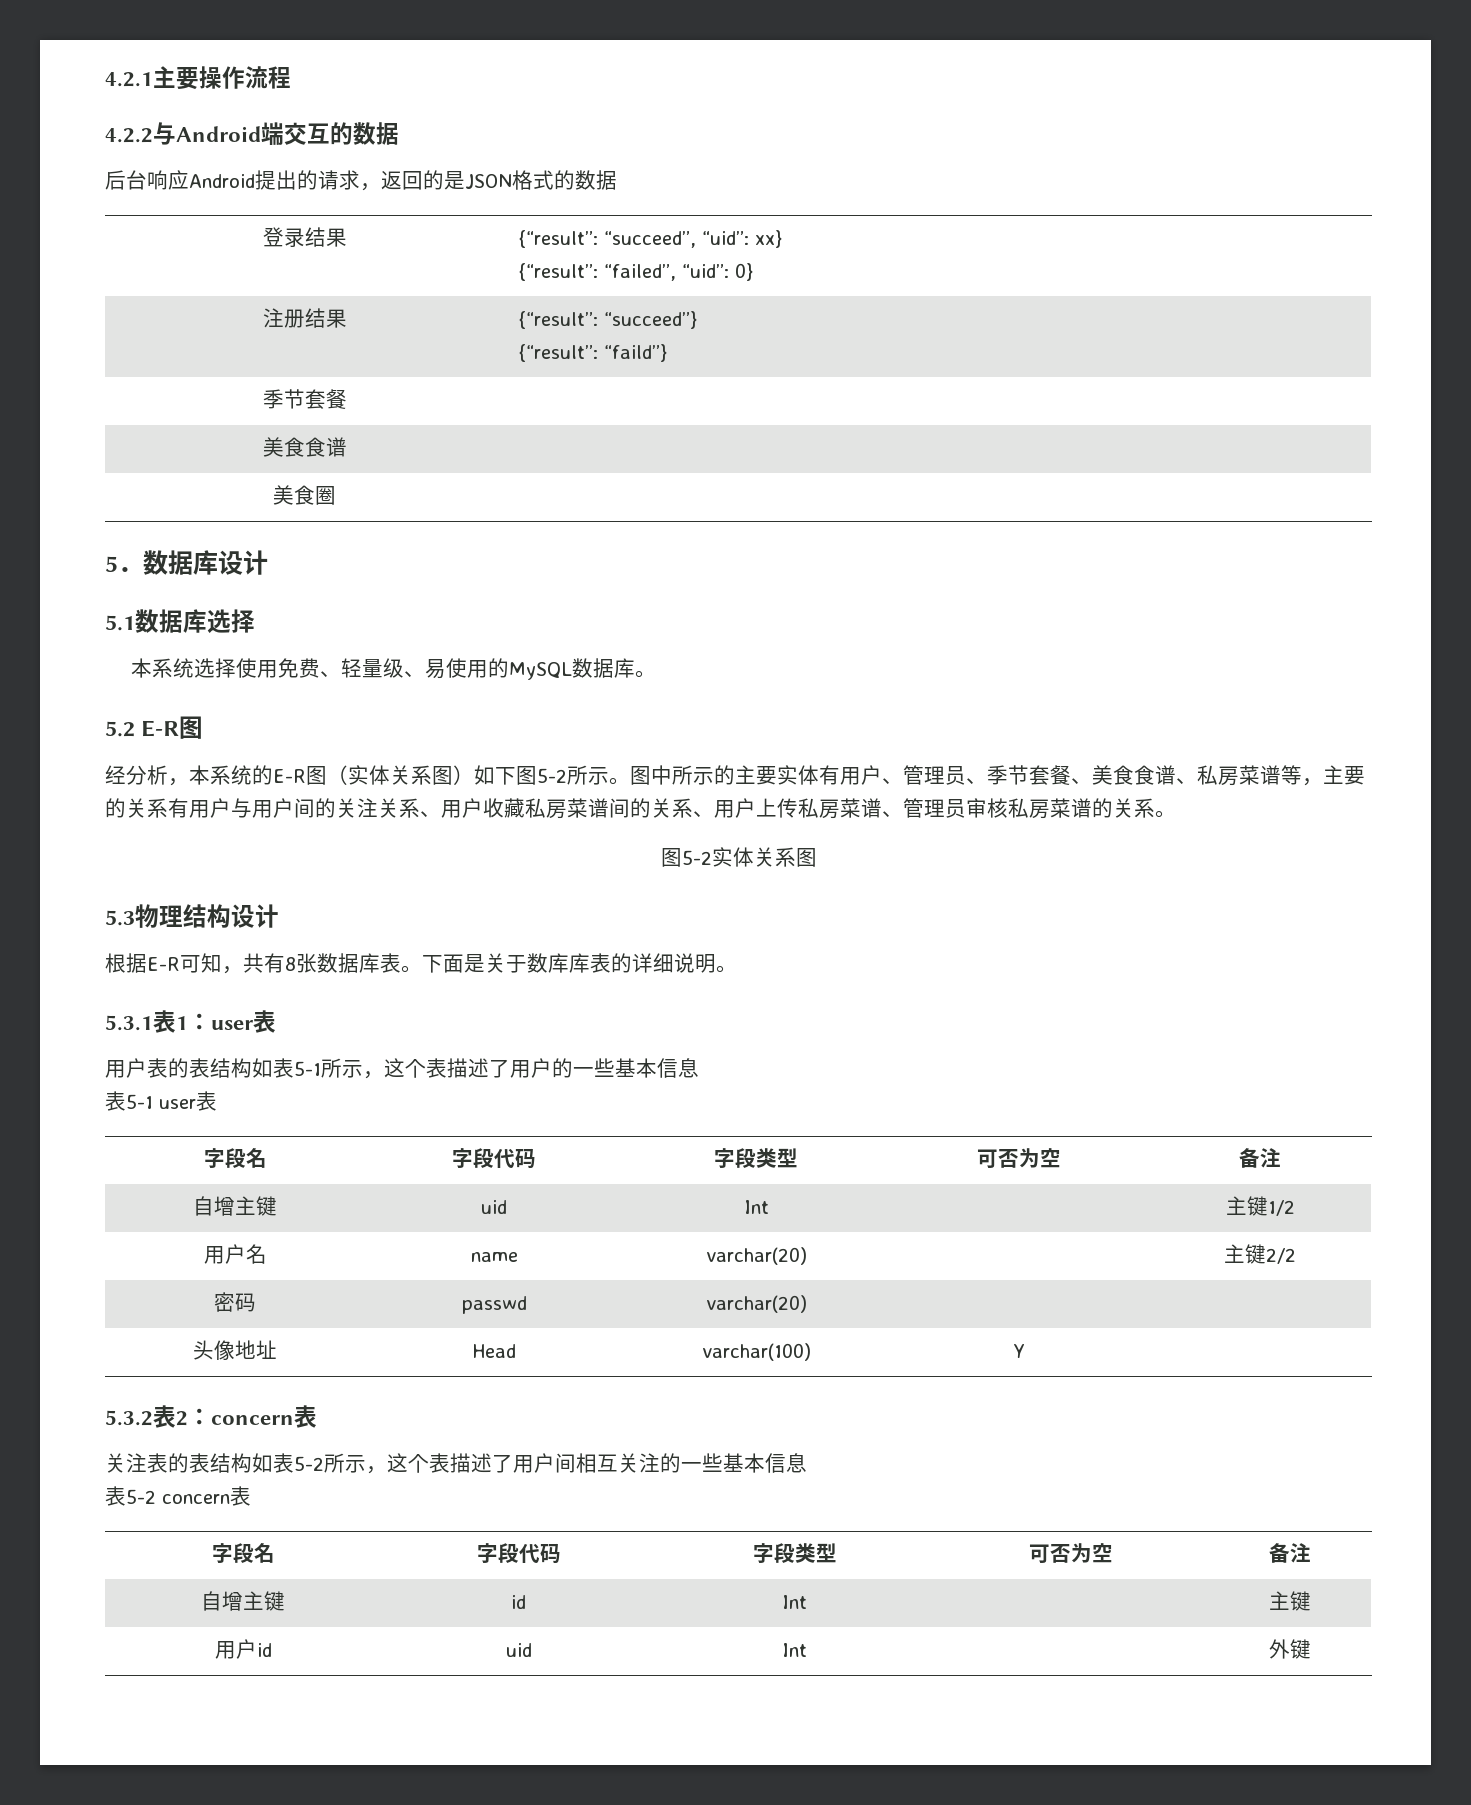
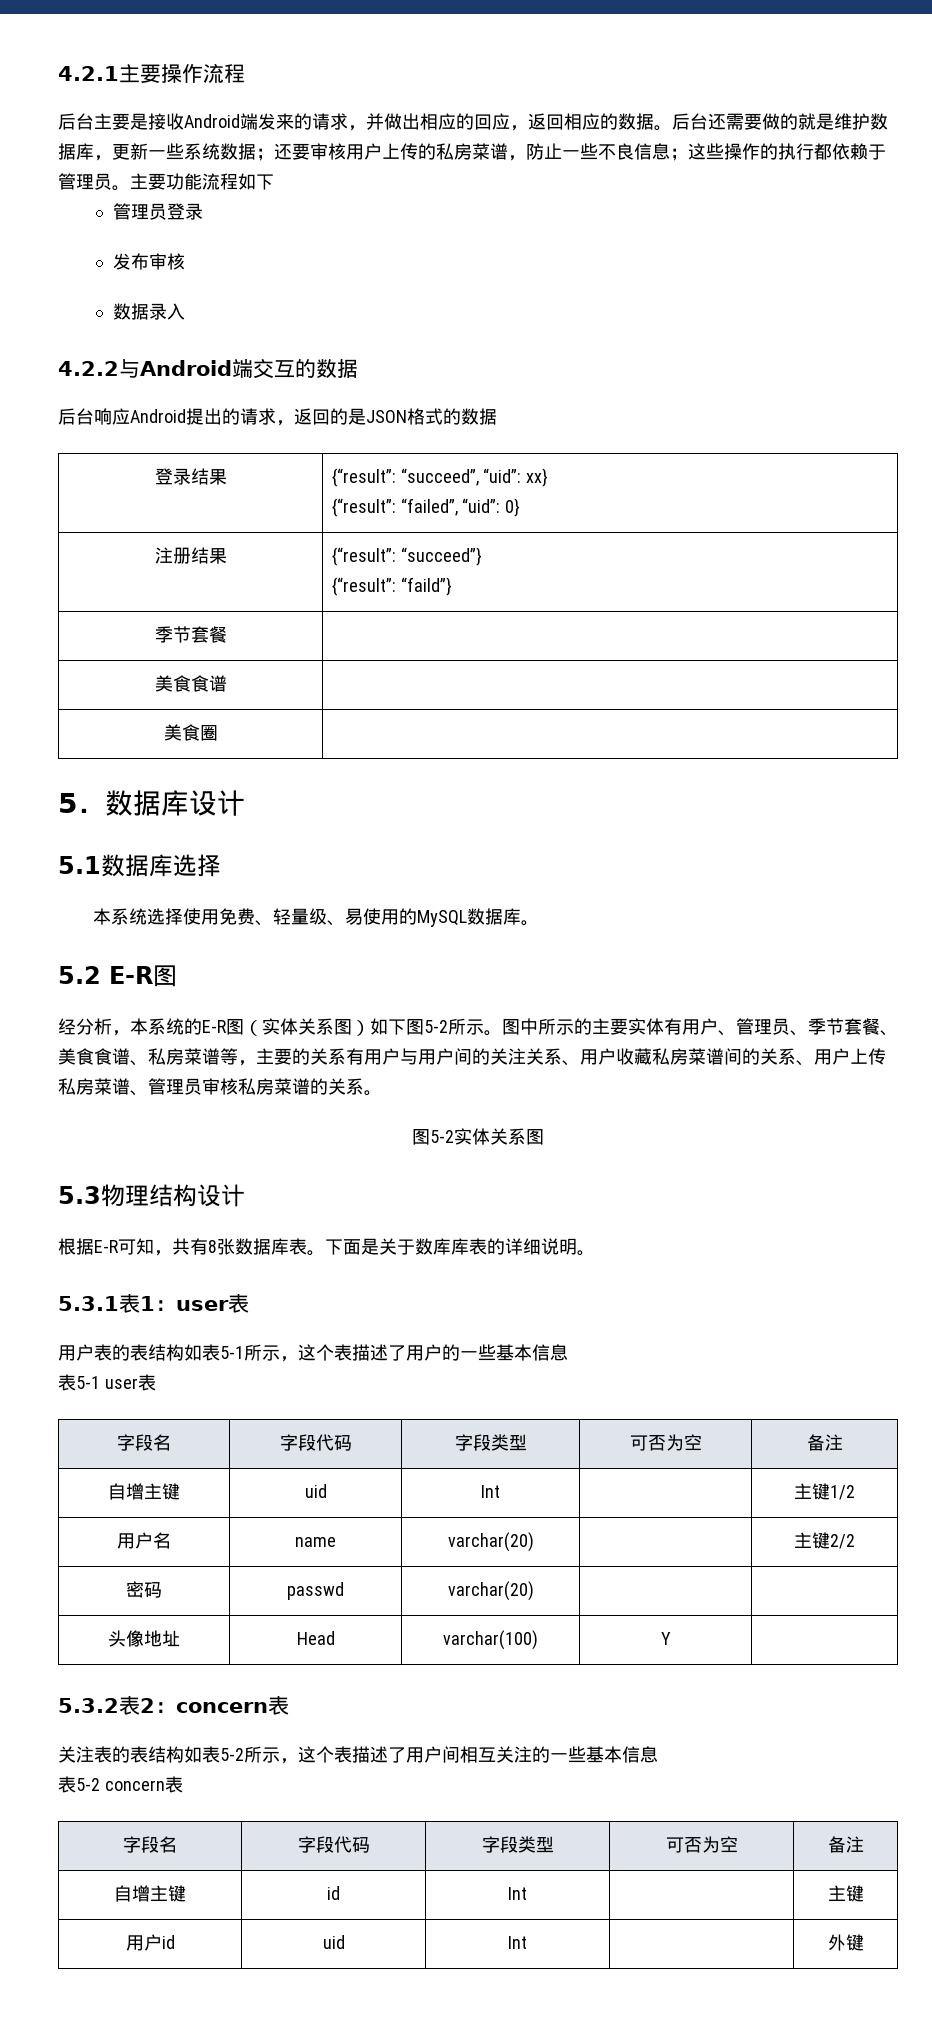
(291, 77) none -> [58,113,888,131] [58,143,886,161] [58,173,274,191] [112,203,203,220] [112,253,185,270] [112,303,185,320] // 后台主要是接收Android端发来的请求，并做出相应的回应，返回相应的数据。后台还需要做的就是维护数据库，更新一些系统数据；还要审核用户上传的私房菜谱，防止一些不良信息；这些操作的执行都依赖于管理员。主要功能流程如下 // 管理员登录 // 发布审核 // 数据录入

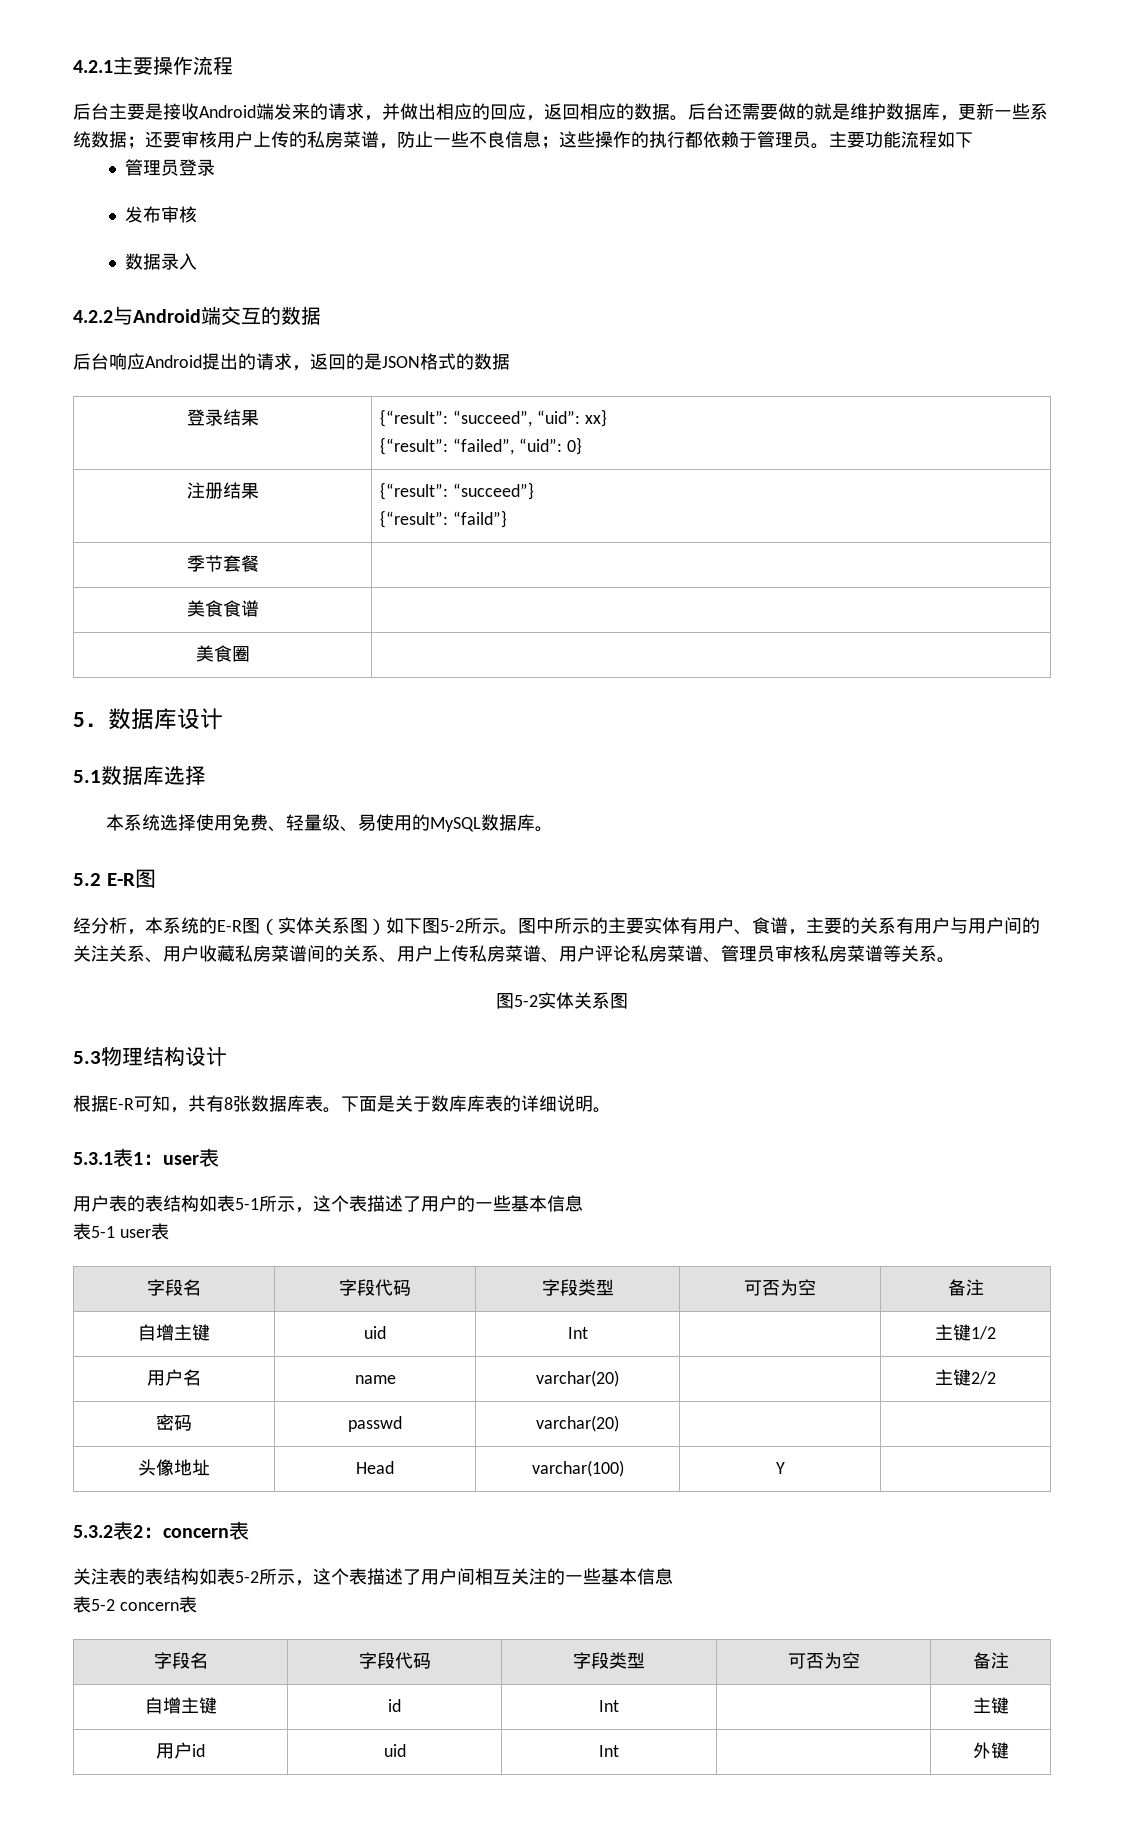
[736,1018,898,1036] [58,1048,238,1066] 管理员、季节套餐、美食食谱、私房菜谱等 -> [752,917,788,934] 食谱
(148, 1093) none -> [559,945,721,963] 用户评论私房菜谱、
[310,1078,328,1095] 的 -> [883,945,901,962] 等

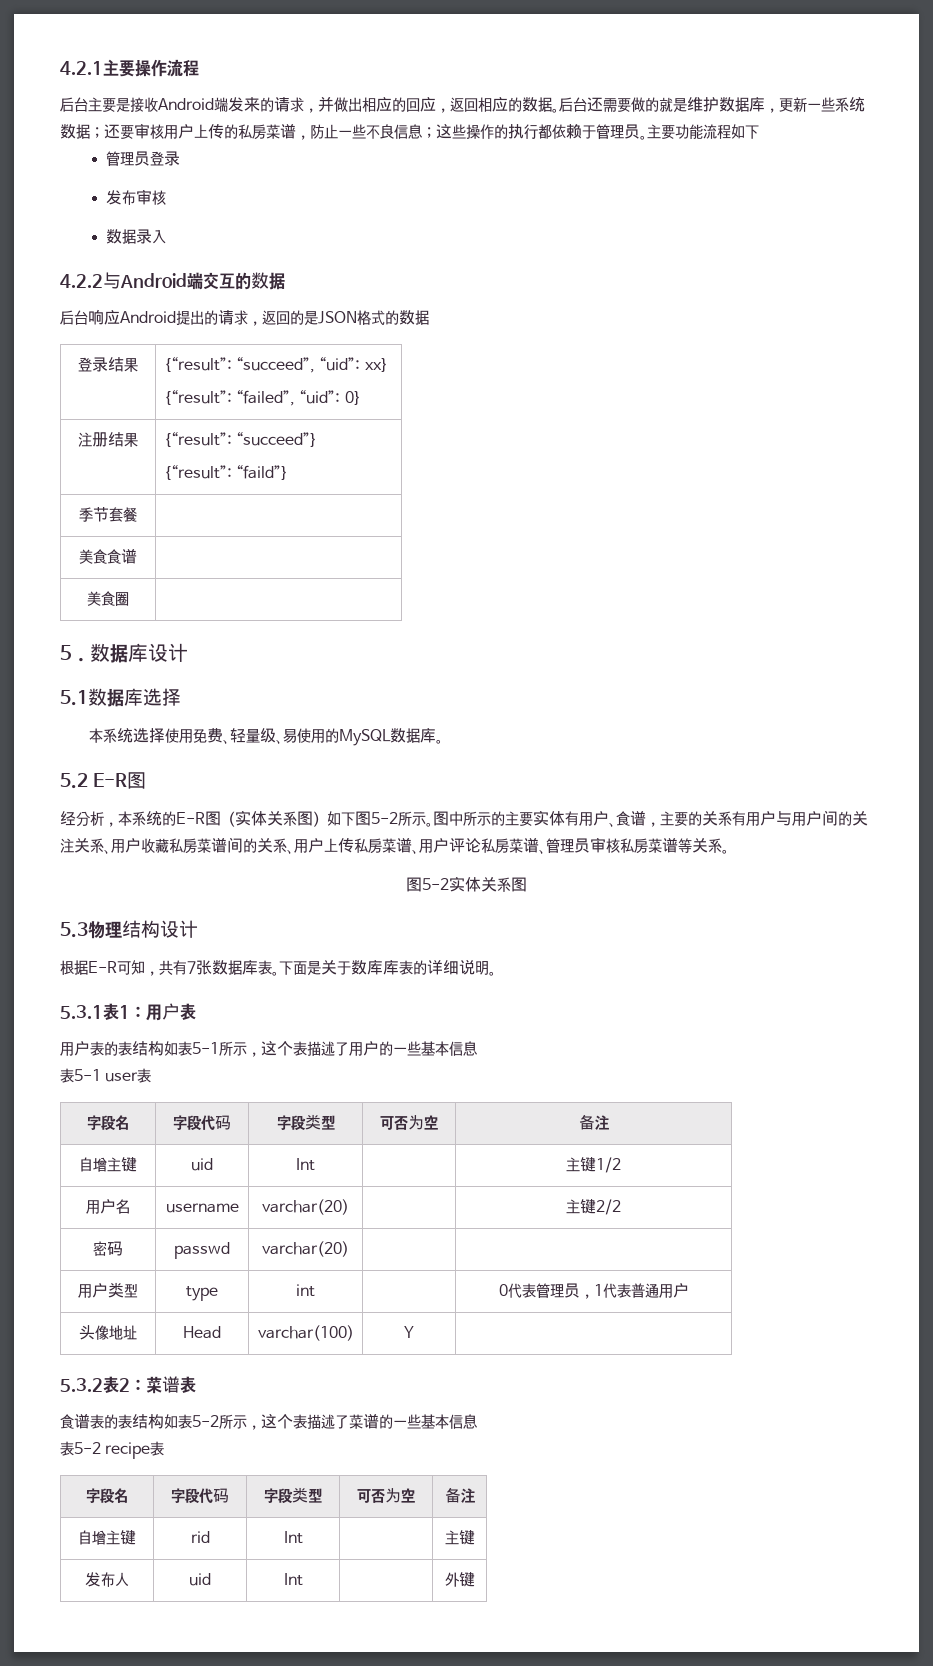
[224,1097,233,1110] 8 -> [187,961,196,974] 7
[163,1155,199,1165] user -> [146,1003,180,1021] 用户
[354,1375,396,1384] name -> [165,1203,239,1213] username
(619, 1423) none -> [78,1282,138,1298] [186,1286,218,1301] [296,1284,315,1297] [498,1283,689,1299] // 用户类型 | type | int | | 0代表管理员，1代表普通用户
[163,1521,249,1540] [73,1568,109,1585] concern表 // 关注 -> [146,1376,196,1394] [60,1414,90,1429] 菜谱表 // 食谱
[421,1568,547,1585] 用户间相互关注 -> [349,1414,379,1429] 菜谱
[119,1602,179,1611] concern -> [105,1442,151,1459] recipe
[387,1699,401,1712] id -> [190,1531,210,1543] rid
[156,1742,205,1759] 用户id -> [85,1572,129,1587] 发布人

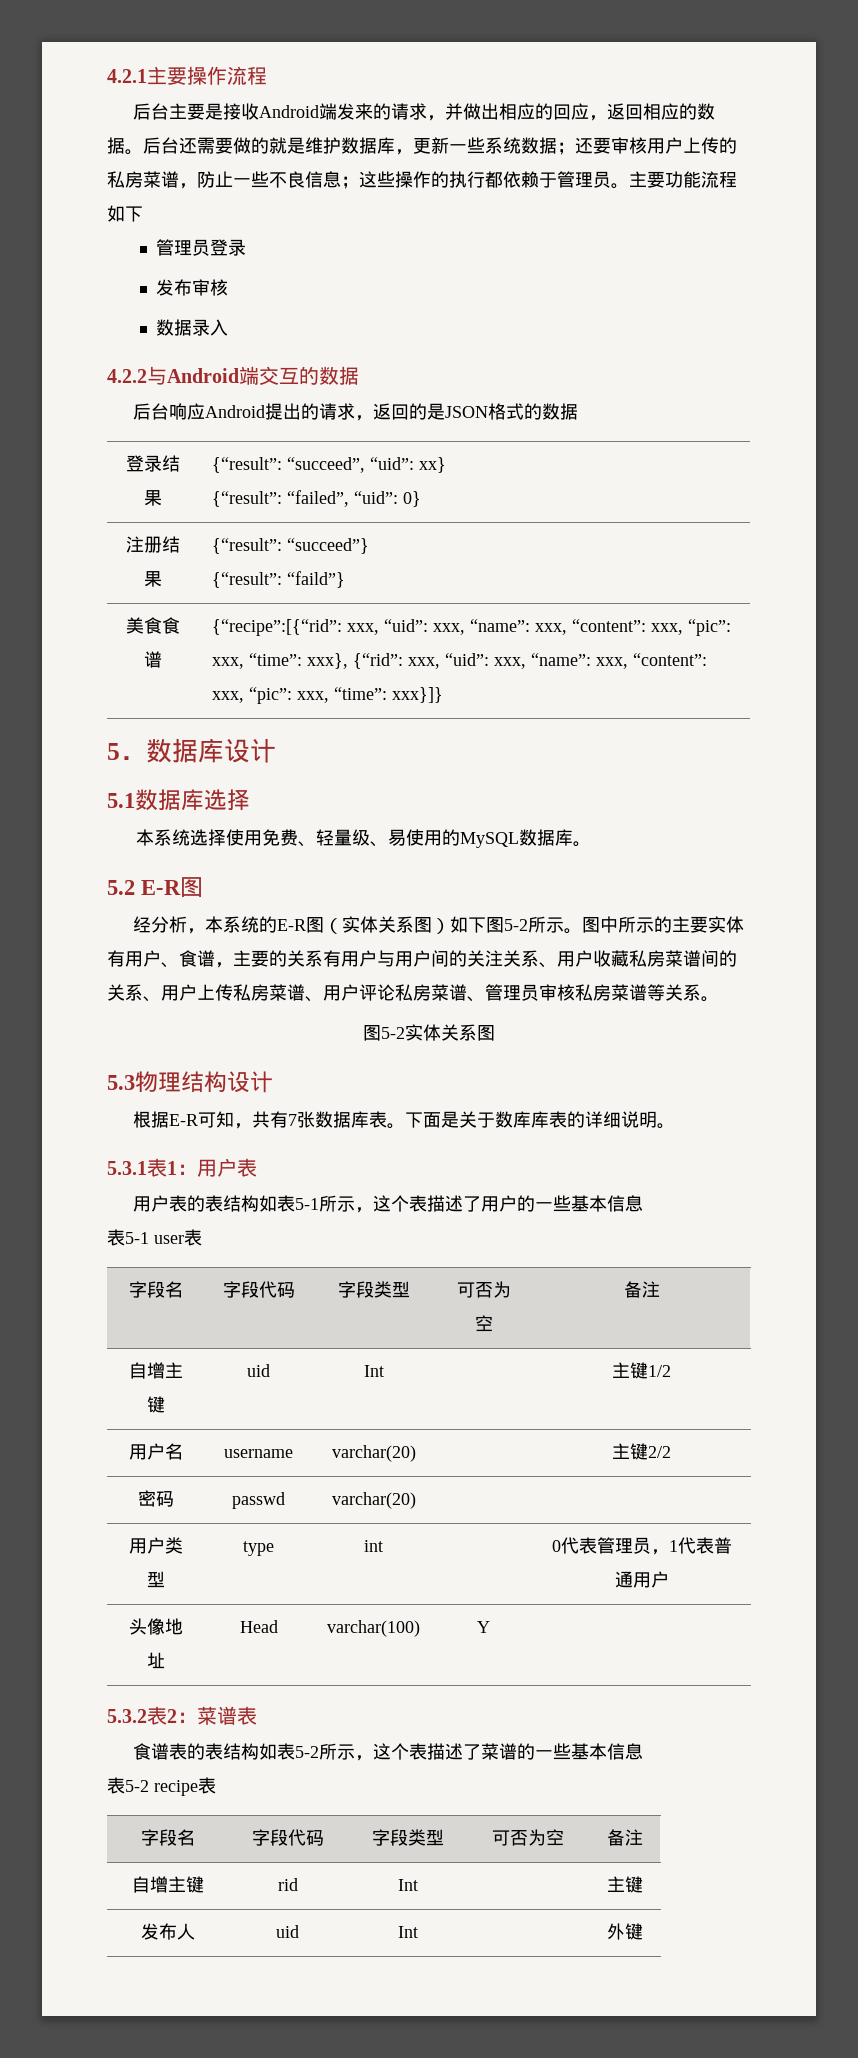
[79,507,137,522] // 季节套餐 | -> (346, 579) none
[87,591,129,606] // 美食圈 | -> [212,619,732,636] [212,653,708,669] [212,687,444,704] {“recipe”:[{“rid”: xxx, “uid”: xxx, “name”: xxx, “content”: xxx, “pic”: xxx, “time”: xxx}, {“rid”: xxx, “uid”: xxx, “name”: xxx, “content”: xxx, “pic”: xxx, “time”: xxx}]}

